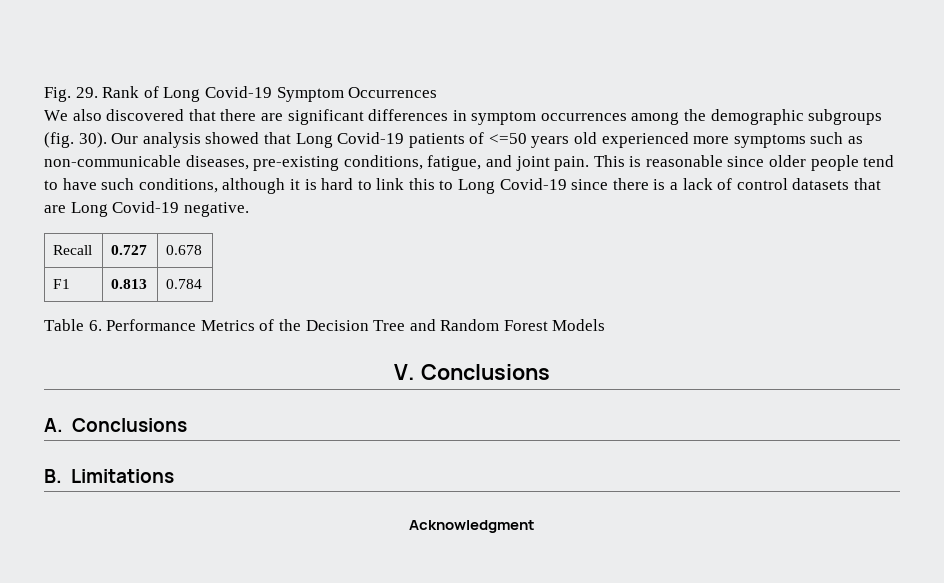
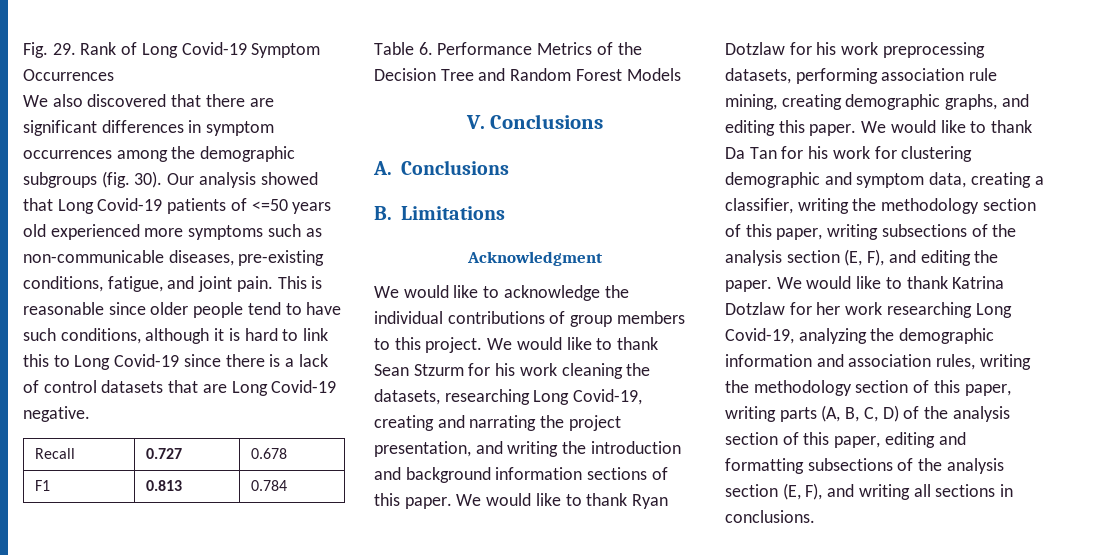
(535, 526) none -> [374,285,629,301] [374,311,685,327] [374,337,659,353] [374,363,651,379] [374,389,643,405] [374,415,621,431] [374,441,681,457] [374,467,668,483] [374,493,669,509] [725,42,985,58] [725,68,998,84] [725,94,1029,110] [725,120,1033,136] [725,146,973,162] [725,172,1044,188] [725,198,1036,214] [725,224,1017,240] [725,249,999,266] [725,276,1005,292] [725,302,1012,318] [725,328,995,344] [725,354,1031,370] [725,380,1011,396] [725,405,1010,422] [725,432,966,448] [725,458,1004,474] [725,483,1014,500] [725,510,815,523] // We would like to acknowledge the individual contributions of group members to this project. We would like to thank Sean Stzurm for his work cleaning the datasets, researching Long Covid-19, creating and narrating the project presentation, and writing the introduction and background information sections of this paper. We would like to thank Ryan Dotzlaw for his work preprocessing datasets, performing association rule mining, creating demographic graphs, and editing this paper. We would like to thank Da Tan for his work for clustering demographic and symptom data, creating a classifier, writing the methodology section of this paper, writing subsections of the analysis section (E, F), and editing the paper. We would like to thank Katrina Dotzlaw for her work researching Long Covid-19, analyzing the demographic information and association rules, writing the methodology section of this paper, writing parts (A, B, C, D) of the analysis section of this paper, editing and formatting subsections of the analysis section (E, F), and writing all sections in conclusions.

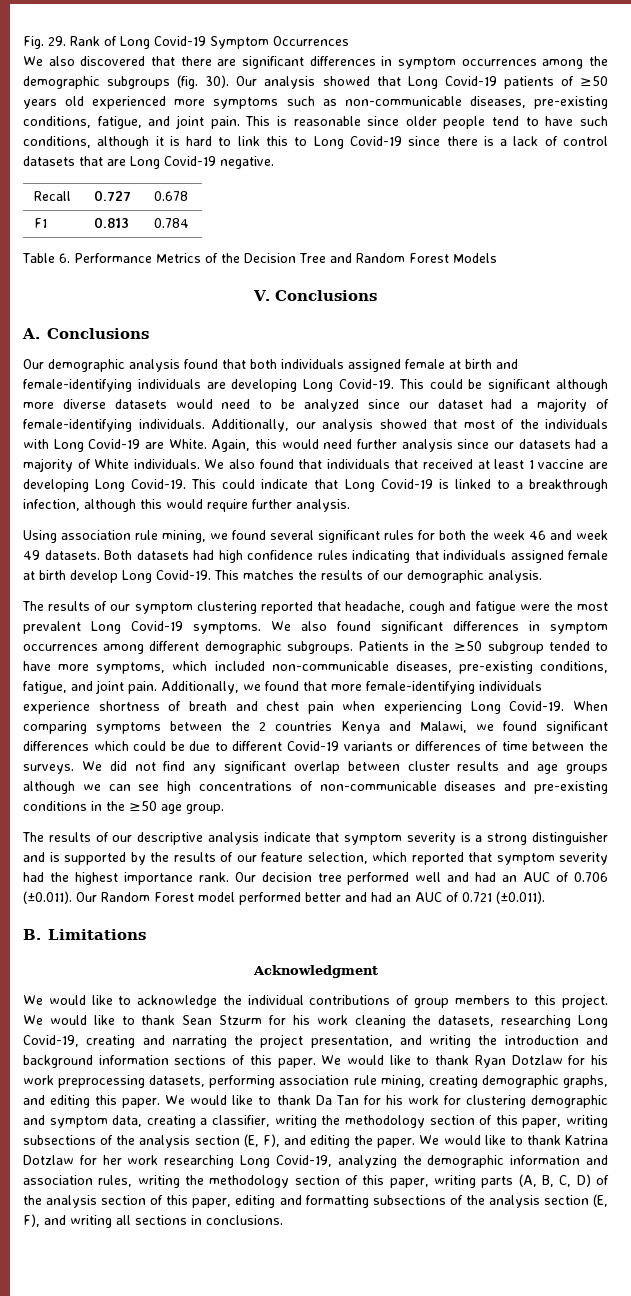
[251,199,288,211] <=50 -> [580,76,608,86] ≥50
(509, 167) none -> [23,359,518,372] [23,379,608,392] [23,398,609,412] [23,419,608,432] [23,439,608,452] [23,458,609,472] [23,479,609,492] [23,499,350,512] [23,530,608,543] [23,550,608,563] [23,570,542,583] [22,601,608,614] [23,621,608,634] [23,641,608,654] [23,661,608,674] [23,680,542,694] [23,701,608,714] [23,721,608,734] [23,741,608,751] [23,761,608,774] [23,781,608,794] [23,801,224,814] [22,832,608,845] [23,852,608,865] [23,872,608,885] [23,891,545,905] // Our demographic analysis found that both individuals assigned female at birth and female-identifying individuals are developing Long Covid-19. This could be significant although more diverse datasets would need to be analyzed since our dataset had a majority of female-identifying individuals. Additionally, our analysis showed that most of the individuals with Long Covid-19 are White. Again, this would need further analysis since our datasets had a majority of White individuals. We also found that individuals that received at least 1 vaccine are developing Long Covid-19. This could indicate that Long Covid-19 is linked to a breakthrough infection, although this would require further analysis. // Using association rule mining, we found several significant rules for both the week 46 and week 49 datasets. Both datasets had high confidence rules indicating that individuals assigned female at birth develop Long Covid-19. This matches the results of our demographic analysis. // The results of our symptom clustering reported that headache, cough and fatigue were the most prevalent Long Covid-19 symptoms. We also found significant differences in symptom occurrences among different demographic subgroups. Patients in the ≥50 subgroup tended to have more symptoms, which included non-communicable diseases, pre-existing conditions, fatigue, and joint pain. Additionally, we found that more female-identifying individuals experience shortness of breath and chest pain when experiencing Long Covid-19. When comparing symptoms between the 2 countries Kenya and Malawi, we found significant differences which could be due to different Covid-19 variants or differences of time between the surveys. We did not find any significant overlap between cluster results and age groups although we can see high concentrations of non-communicable diseases and pre-existing conditions in the ≥50 age group. // The results of our descriptive analysis indicate that symptom severity is a strong distinguisher and is supported by the results of our feature selection, which reported that symptom severity had the highest importance rank. Our decision tree performed well and had an AUC of 0.706 (±0.011). Our Random Forest model performed better and had an AUC of 0.721 (±0.011).

